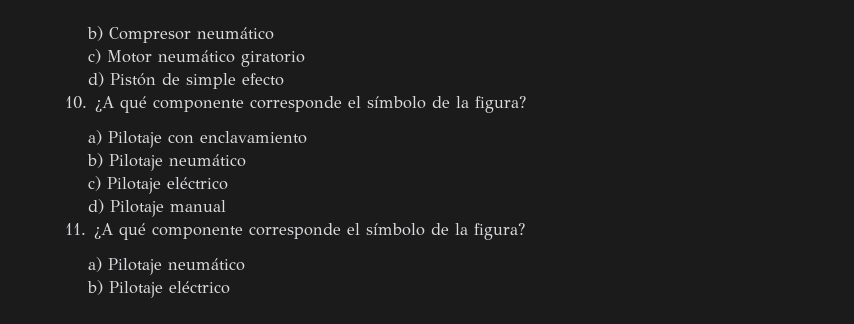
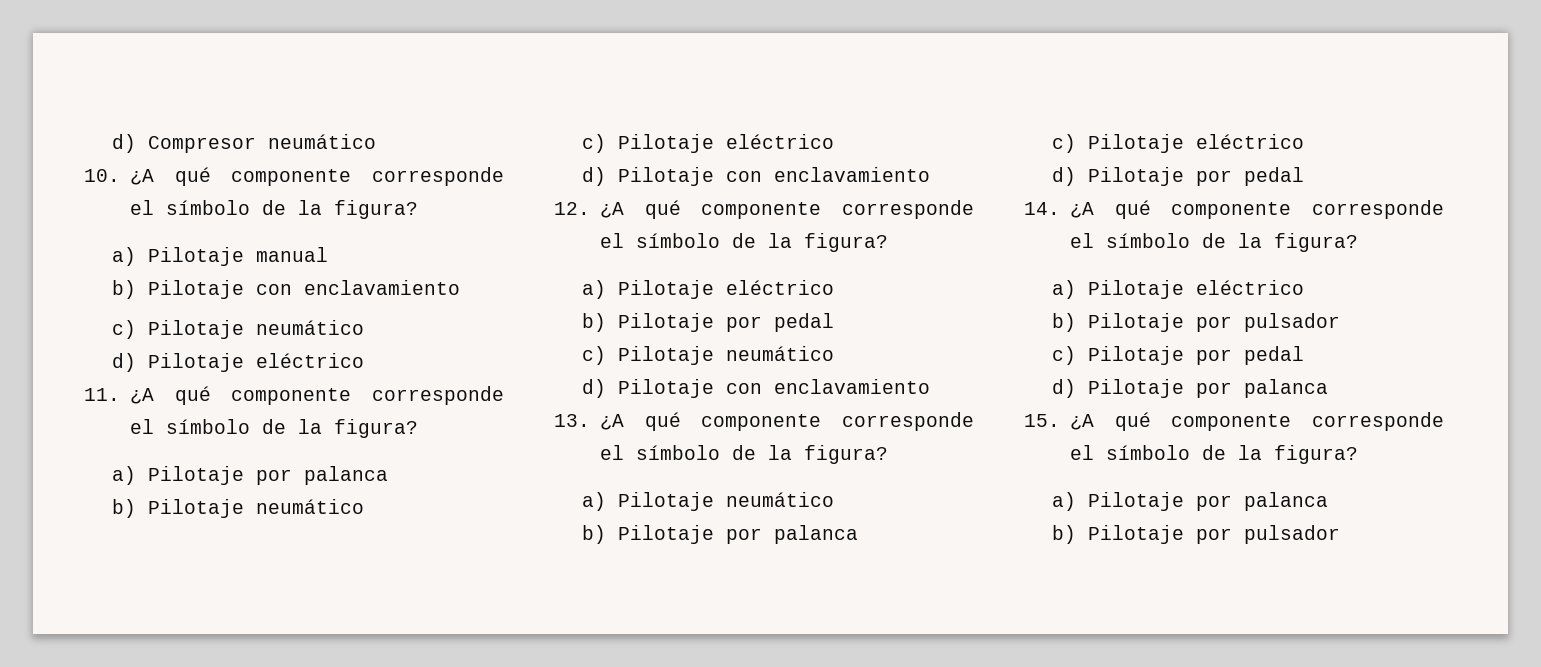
[87,26,104,41] b) -> [111,134,136,153] d)
[88,49,306,67] [88,72,285,89] // c) Motor neumático giratorio // d) Pistón de simple efecto -> (376, 141) none
[168,131,308,144] con enclavamiento -> [255,247,328,262] [111,280,460,299] [111,320,364,339] [111,353,364,372] [84,386,504,405] [129,419,418,438] [111,466,388,485] manual // b) Pilotaje con enclavamiento // c) Pilotaje neumático // d) Pilotaje eléctrico // 11. ¿A qué componente corresponde el símbolo de la figura? // a) Pilotaje por palanca
[170,200,227,212] [65,223,86,235] manual // 11. -> [725,167,930,182] [554,200,974,219] [599,233,888,252] [581,280,834,299] [581,313,834,332] [581,346,834,365] [581,379,930,398] [554,414,590,427] con enclavamiento // 12. ¿A qué componente corresponde el símbolo de la figura? // a) Pilotaje eléctrico // b) Pilotaje por pedal // c) Pilotaje neumático // d) Pilotaje con enclavamiento // 13.
[169,281,231,294] eléctrico -> [725,525,858,544] [1051,134,1304,153] [1051,167,1304,186] [1024,200,1444,219] [1069,233,1358,252] [1051,280,1304,299] [1051,313,1340,332] [1051,346,1304,365] [1051,379,1328,398] [1024,412,1444,431] [1069,445,1358,464] [1051,492,1328,511] [1051,525,1340,544] por palanca // c) Pilotaje eléctrico // d) Pilotaje por pedal // 14. ¿A qué componente corresponde el símbolo de la figura? // a) Pilotaje eléctrico // b) Pilotaje por pulsador // c) Pilotaje por pedal // d) Pilotaje por palanca // 15. ¿A qué componente corresponde el símbolo de la figura? // a) Pilotaje por palanca // b) Pilotaje por pulsador

